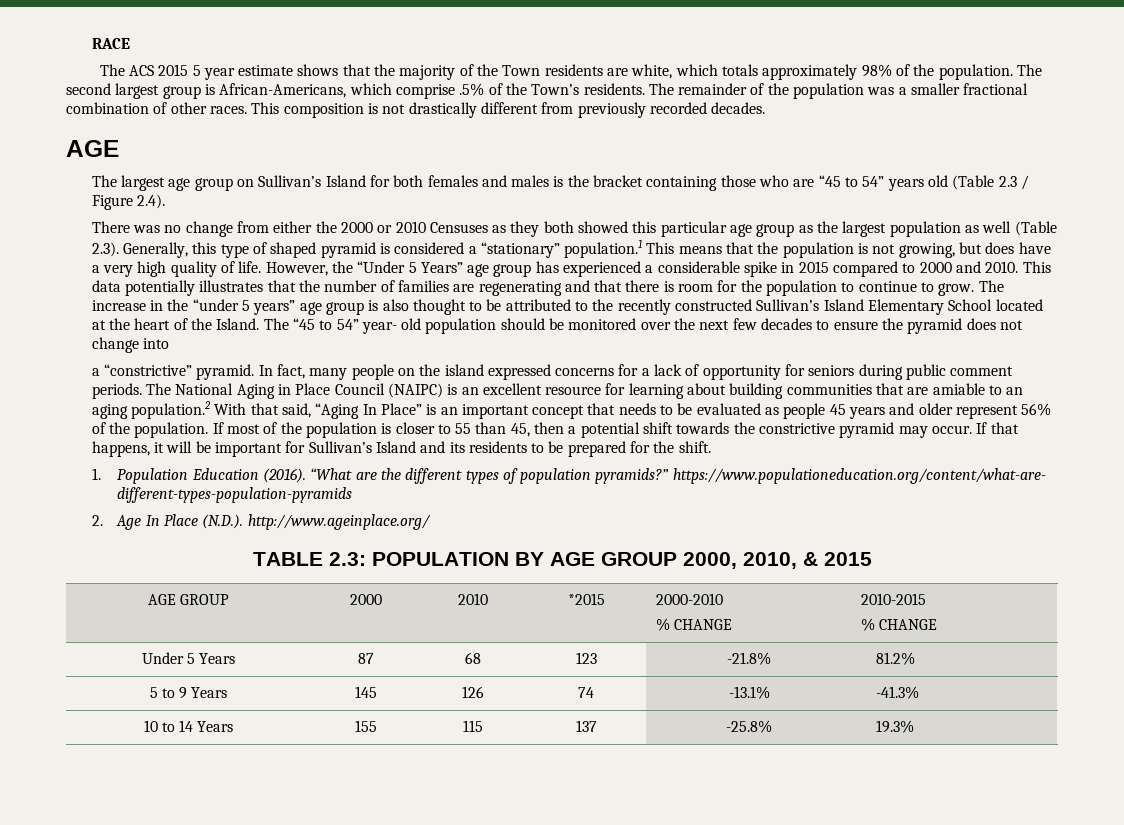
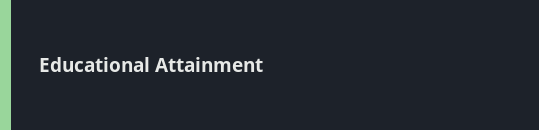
[91,38,130,49] [99,64,1042,80] [66,83,1029,99] [66,102,766,118] [66,140,119,157] [91,175,1029,191] [91,194,165,210] [91,221,1057,237] [91,239,1051,258] [91,261,1051,277] [91,280,1004,296] [91,299,1043,315] [91,318,1023,334] [91,337,169,353] [91,364,1014,380] [91,383,1024,399] [91,401,1052,419] [91,422,1019,438] [91,441,711,457] [91,468,1046,484] [117,487,353,503] [91,514,431,530] [252,552,872,569] [147,594,230,605] [349,594,382,605] [458,593,488,605] [567,593,605,605] [655,593,723,605] [655,618,732,631] [860,593,926,605] [860,618,937,631] [141,652,236,664] [357,653,374,664] [465,652,481,664] [575,652,597,664] [727,652,771,665] [876,652,916,665] [149,687,228,699] [354,686,377,698] [462,686,484,698] [578,687,594,698] [728,686,770,699] [876,686,920,699] [143,720,234,732] [354,720,377,732] [463,720,483,732] [575,720,597,732] [726,720,772,733] [876,720,915,733] RACE // The ACS 2015 5 year estimate shows that the majority of the Town residents are white, which totals approximately 98% of the population. The second largest group is African-Americans, which comprise .5% of the Town’s residents. The remainder of the population was a smaller fractional combination of other races. This composition is not drastically different from previously recorded decades. // AGE // The largest age group on Sullivan’s Island for both females and males is the bracket containing those who are “45 to 54” years old (Table 2.3 / Figure 2.4). // There was no change from either the 2000 or 2010 Censuses as they both showed this particular age group as the largest population as well (Table 2.3). Generally, this type of shaped pyramid is considered a “stationary” population.1 This means that the population is not growing, but does have a very high quality of life. However, the “Under 5 Years” age group has experienced a considerable spike in 2015 compared to 2000 and 2010. This data potentially illustrates that the number of families are regenerating and that there is room for the population to continue to grow. The increase in the “under 5 years” age group is also thought to be attributed to the recently constructed Sullivan’s Island Elementary School located at the heart of the Island. The “45 to 54” year- old population should be monitored over the next few decades to ensure the pyramid does not change into // a “constrictive” pyramid. In fact, many people on the island expressed concerns for a lack of opportunity for seniors during public comment periods. The National Aging in Place Council (NAIPC) is an excellent resource for learning about building communities that are amiable to an aging population.2 With that said, “Aging In Place” is an important concept that needs to be evaluated as people 45 years and older represent 56% of the population. If most of the population is closer to 55 than 45, then a potential shift towards the constrictive pyramid may occur. If that happens, it will be important for Sullivan’s Island and its residents to be prepared for the shift. // 1. Population Education (2016). “What are the different types of population pyramids?” https://www.populationeducation.org/content/what-are- different-types-population-pyramids // 2. Age In Place (N.D.). http://www.ageinplace.org/ // TABLE 2.3: POPULATION BY AGE GROUP 2000, 2010, & 2015 // AGE GROUP | 2000 | 2010 | *2015 | 2000-2010 // % CHANGE | 2010-2015 // % CHANGE // Under 5 Years | 87 | 68 | 123 | -21.8% | 81.2% // 5 to 9 Years | 145 | 126 | 74 | -13.1% | -41.3% // 10 to 14 Years | 155 | 115 | 137 | -25.8% | 19.3% -> [39,57,263,72] Educational Attainment

